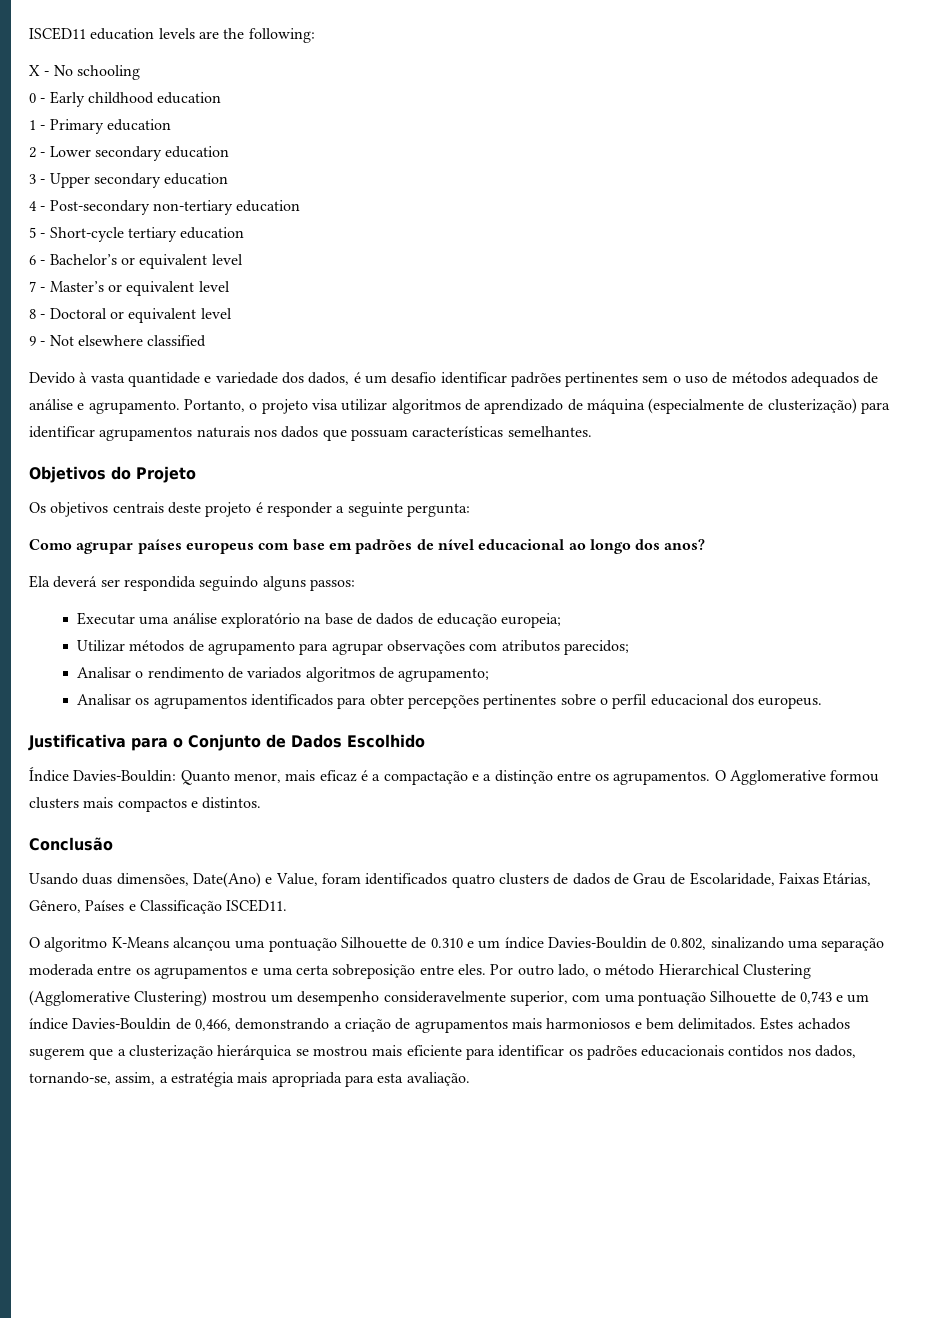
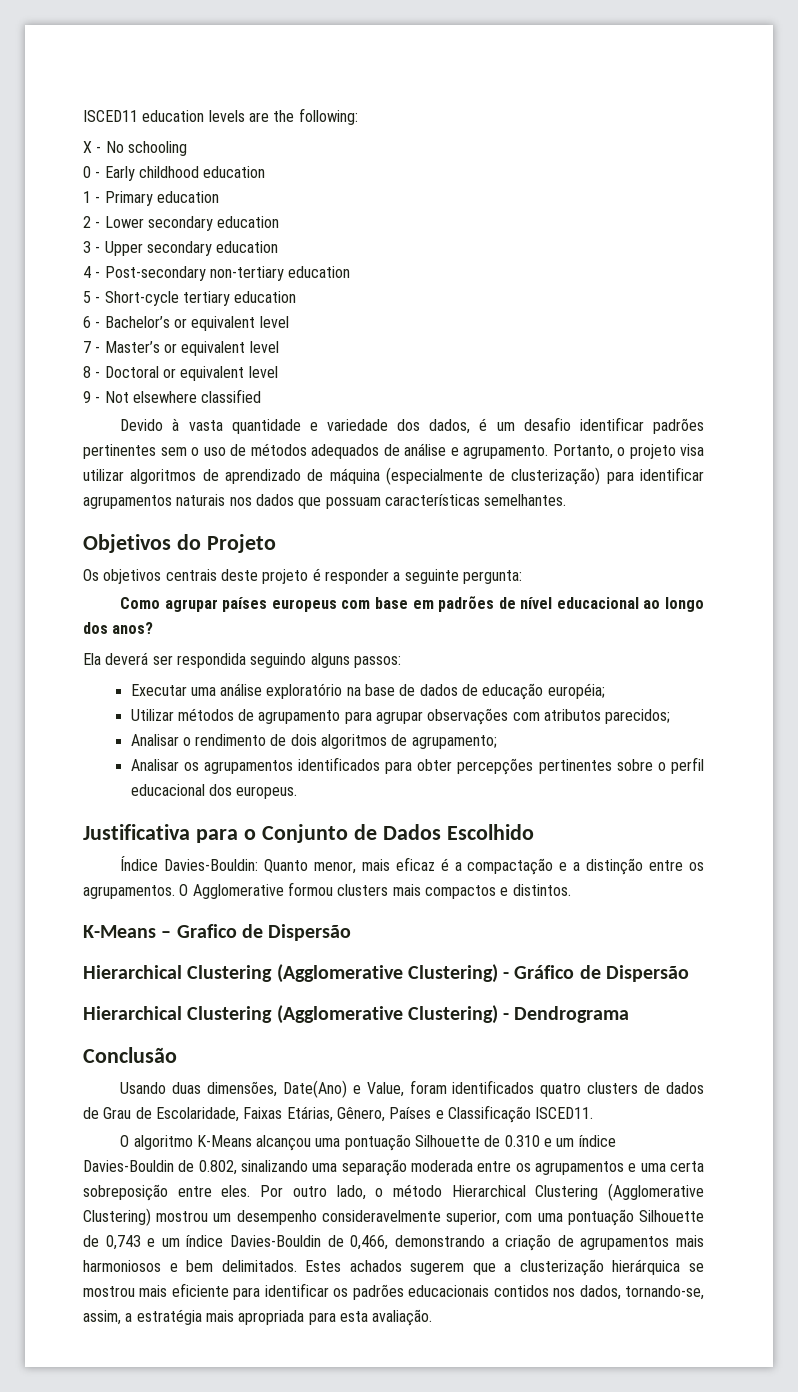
[501,613,562,628] europeia; -> [547,683,605,699] européia;
[247,667,302,679] variados -> [290,734,317,746] dois
(262, 803) none -> [83,924,352,941] [83,964,689,983] [83,1005,630,1024] // K-Means – Grafico de Dispersão // Hierarchical Clustering (Agglomerative Clustering) - Gráfico de Dispersão // Hierarchical Clustering (Agglomerative Clustering) - Dendrograma

